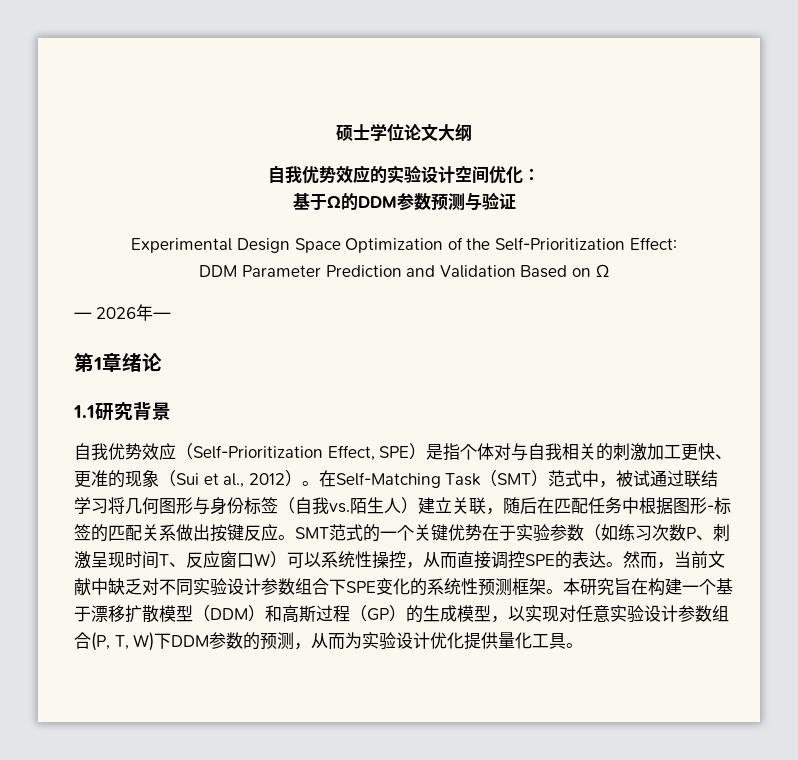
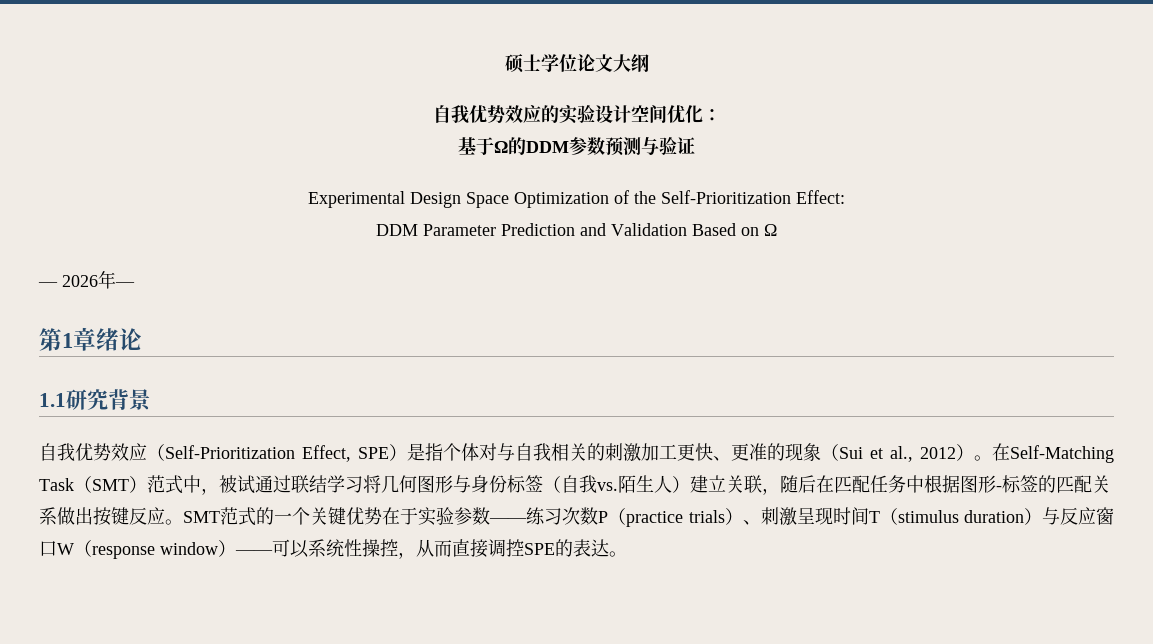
[584,524,618,541] （如 -> [489,518,527,523] ——
(696, 533) none -> [608,508,743,527] （practice trials）
[169,551,287,568] 、反应窗口W） -> [879,507,1114,525] [39,540,273,559] （stimulus duration）与反应窗口W（response window）——
[623,551,725,569] [74,578,733,596] [74,605,729,623] [74,632,584,651] 然而，当前文献中缺乏对不同实验设计参数组合下SPE变化的系统性预测框架。本研究旨在构建一个基于漂移扩散模型（DDM）和高斯过程（GP）的生成模型，以实现对任意实验设计参数组合(P, T, W)下DDM参数的预测，从而为实验设计优化提供量化工具。 -> (627, 554) none

